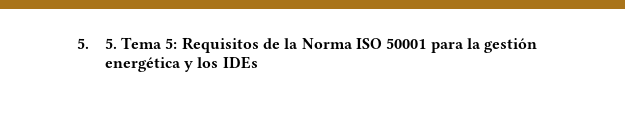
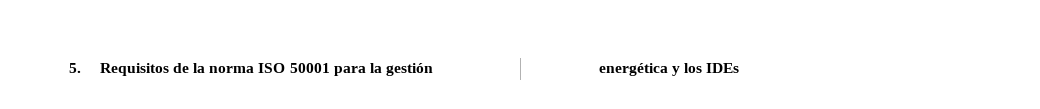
[76,37,178,49] 5. 5. Tema 5: -> [69,63,82,73] 5.
[301,38,353,49] Norma -> [209,66,255,73] norma

